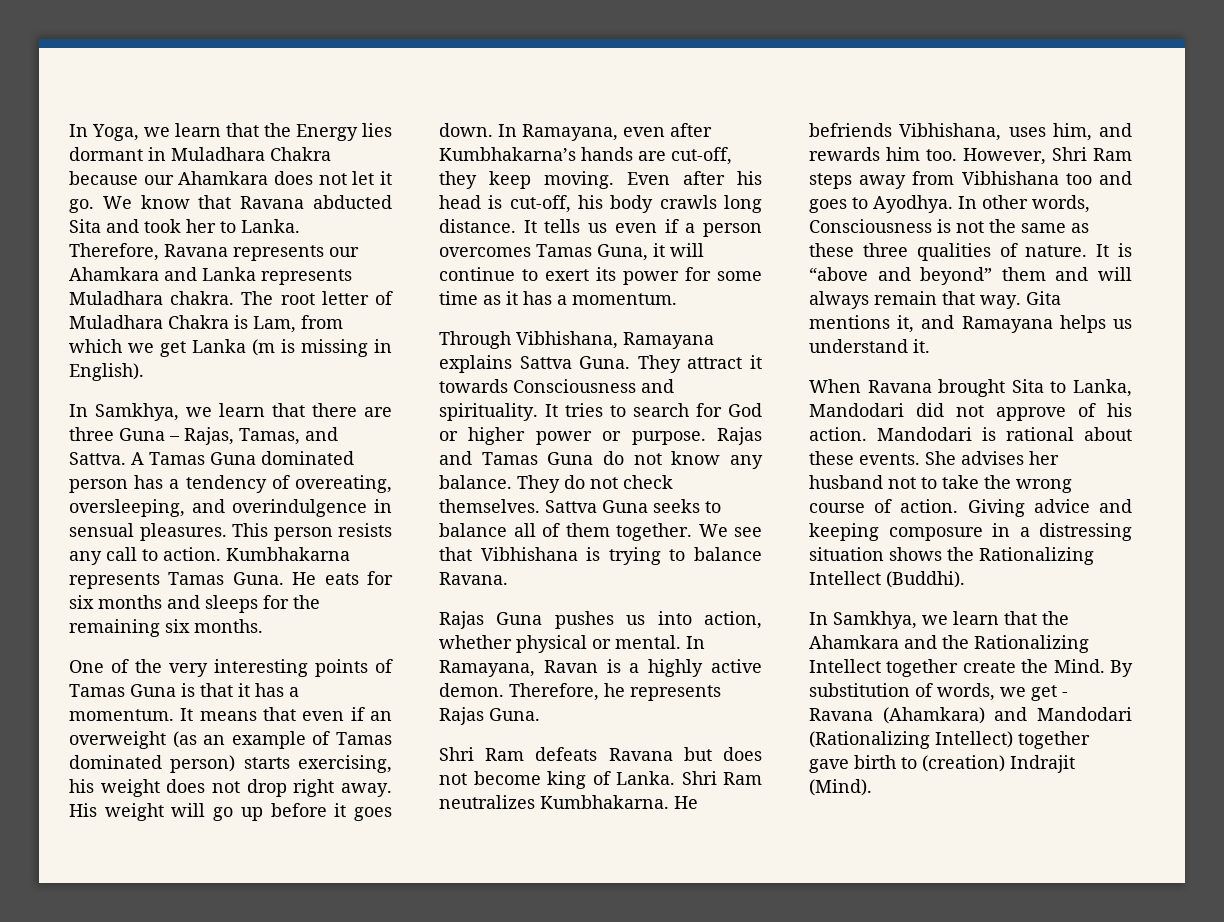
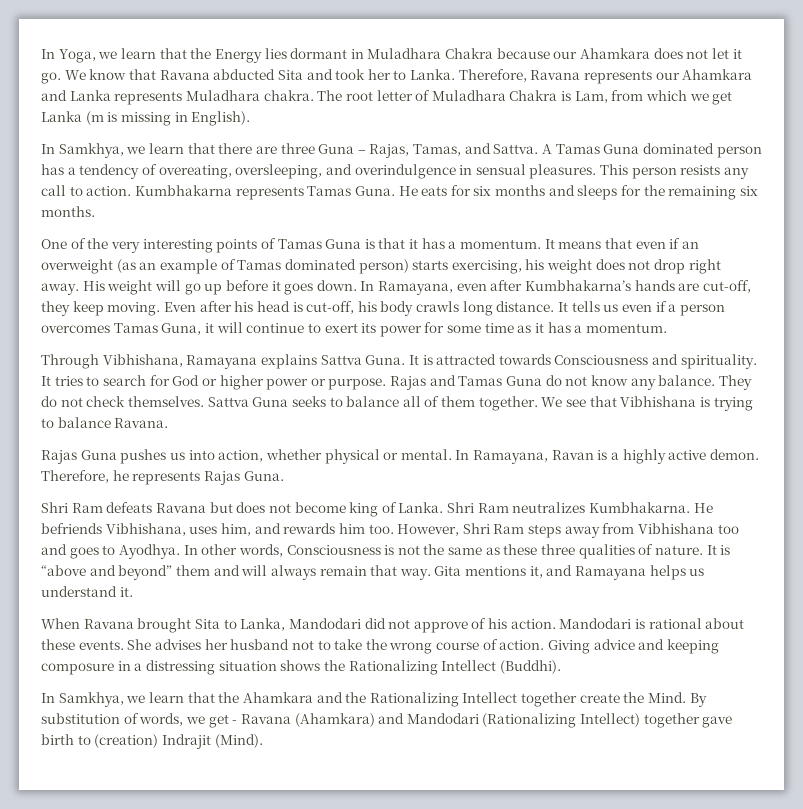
[637,355,762,373] They attract it -> [408,354,497,365] It is attracted

